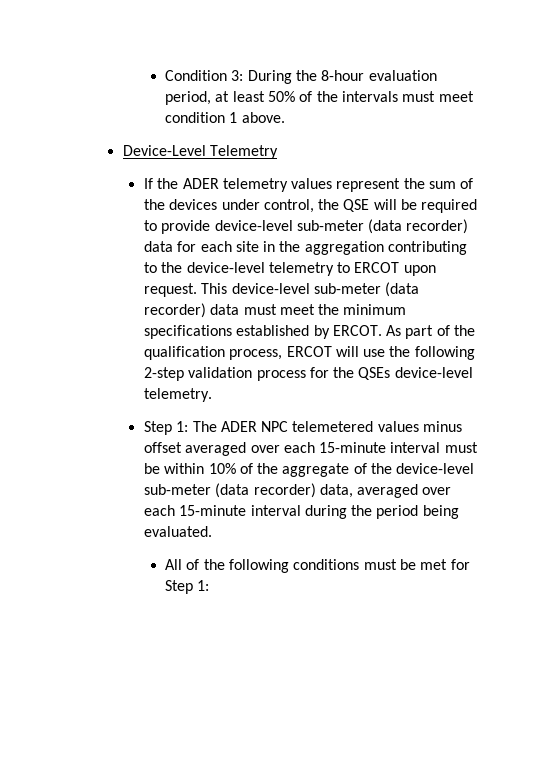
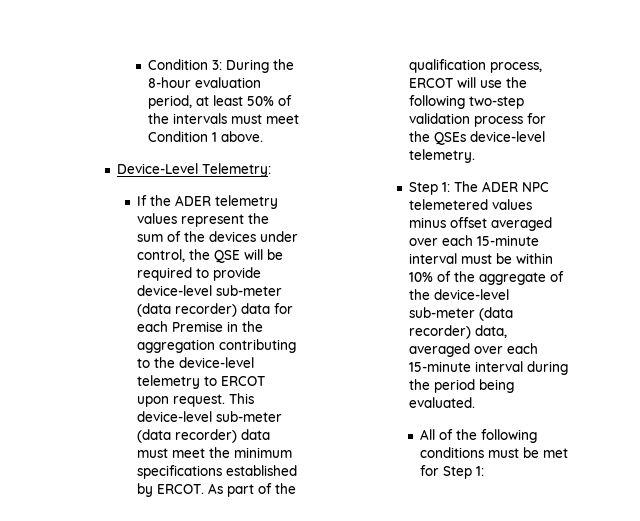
[164,112,225,123] condition -> [147,131,208,142] Condition
[210,145,279,159] Telemetry -> [202,163,272,177] Telemetry:
[235,241,259,252] site -> [172,321,224,332] Premise
[143,367,184,381] 2-step -> [469,96,525,109] two-step

